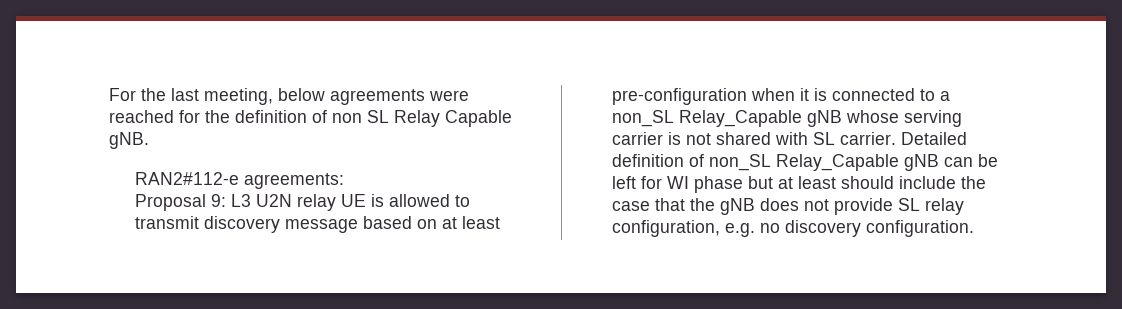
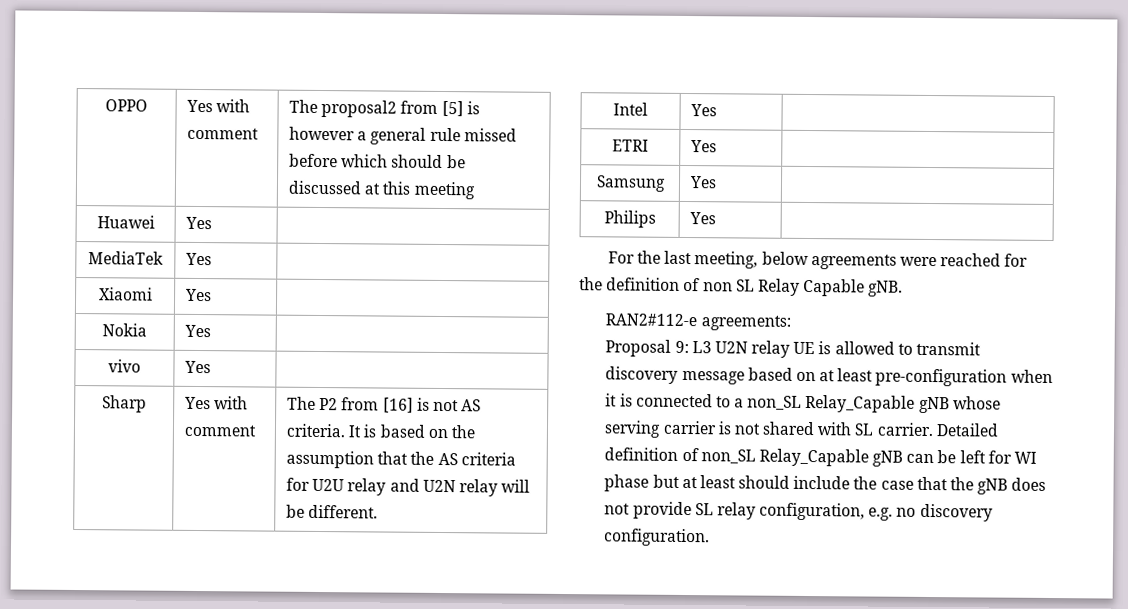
(109, 94) none -> [105,99,148,112] [186,99,251,113] [187,127,260,140] [289,99,480,118] [289,126,517,145] [289,153,466,169] [288,180,475,200] [96,215,155,229] [185,216,213,230] [88,251,164,265] [185,252,213,266] [98,287,153,301] [185,288,213,302] [102,323,147,337] [184,324,212,338] [108,359,141,373] [184,360,212,374] [102,395,147,413] [184,396,249,410] [184,424,257,437] [287,396,482,413] [286,423,476,439] [286,450,516,469] [286,477,531,497] [286,504,379,519] [613,102,648,116] [690,104,718,117] [612,139,649,152] [690,140,718,153] [595,175,666,192] [689,176,718,189] [603,210,656,228] [689,212,717,225] OPPO | Yes with comment | The proposal2 from [5] is however a general rule missed before which should be discussed at this meeting // Huawei | Yes | // MediaTek | Yes | // Xiaomi | Yes | // Nokia | Yes | // vivo | Yes | // Sharp | Yes with comment | The P2 from [16] is not AS criteria. It is based on the assumption that the AS criteria for U2U relay and U2N relay will be different. // Intel | Yes | // ETRI | Yes | // Samsung | Yes | // Philips | Yes | //

